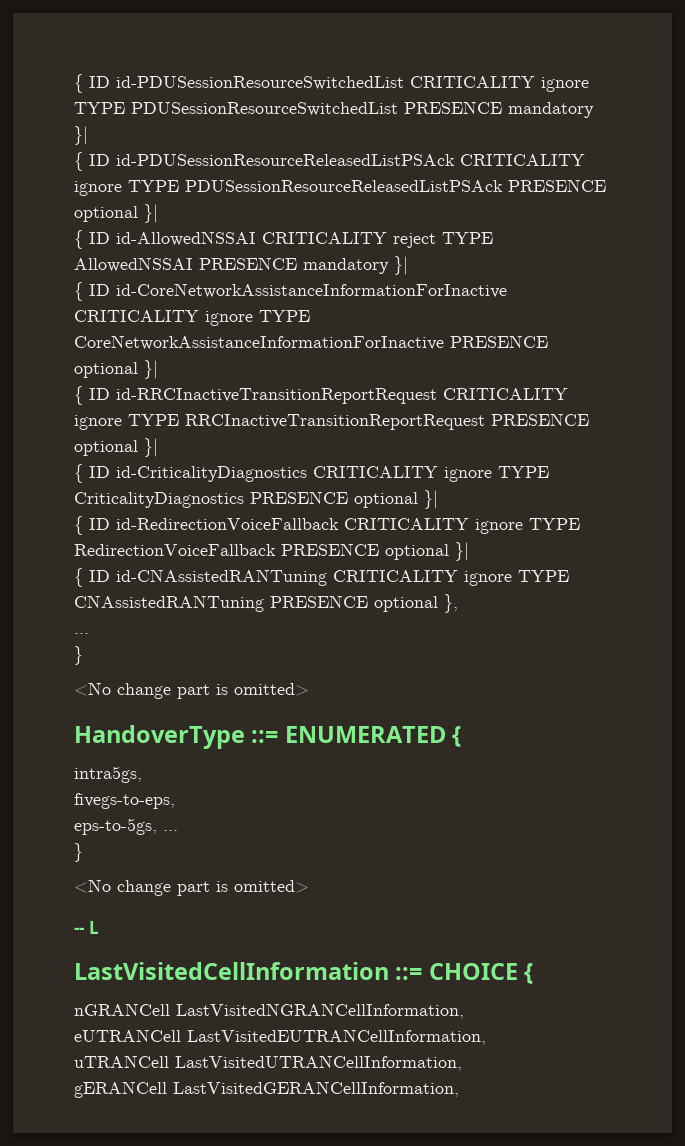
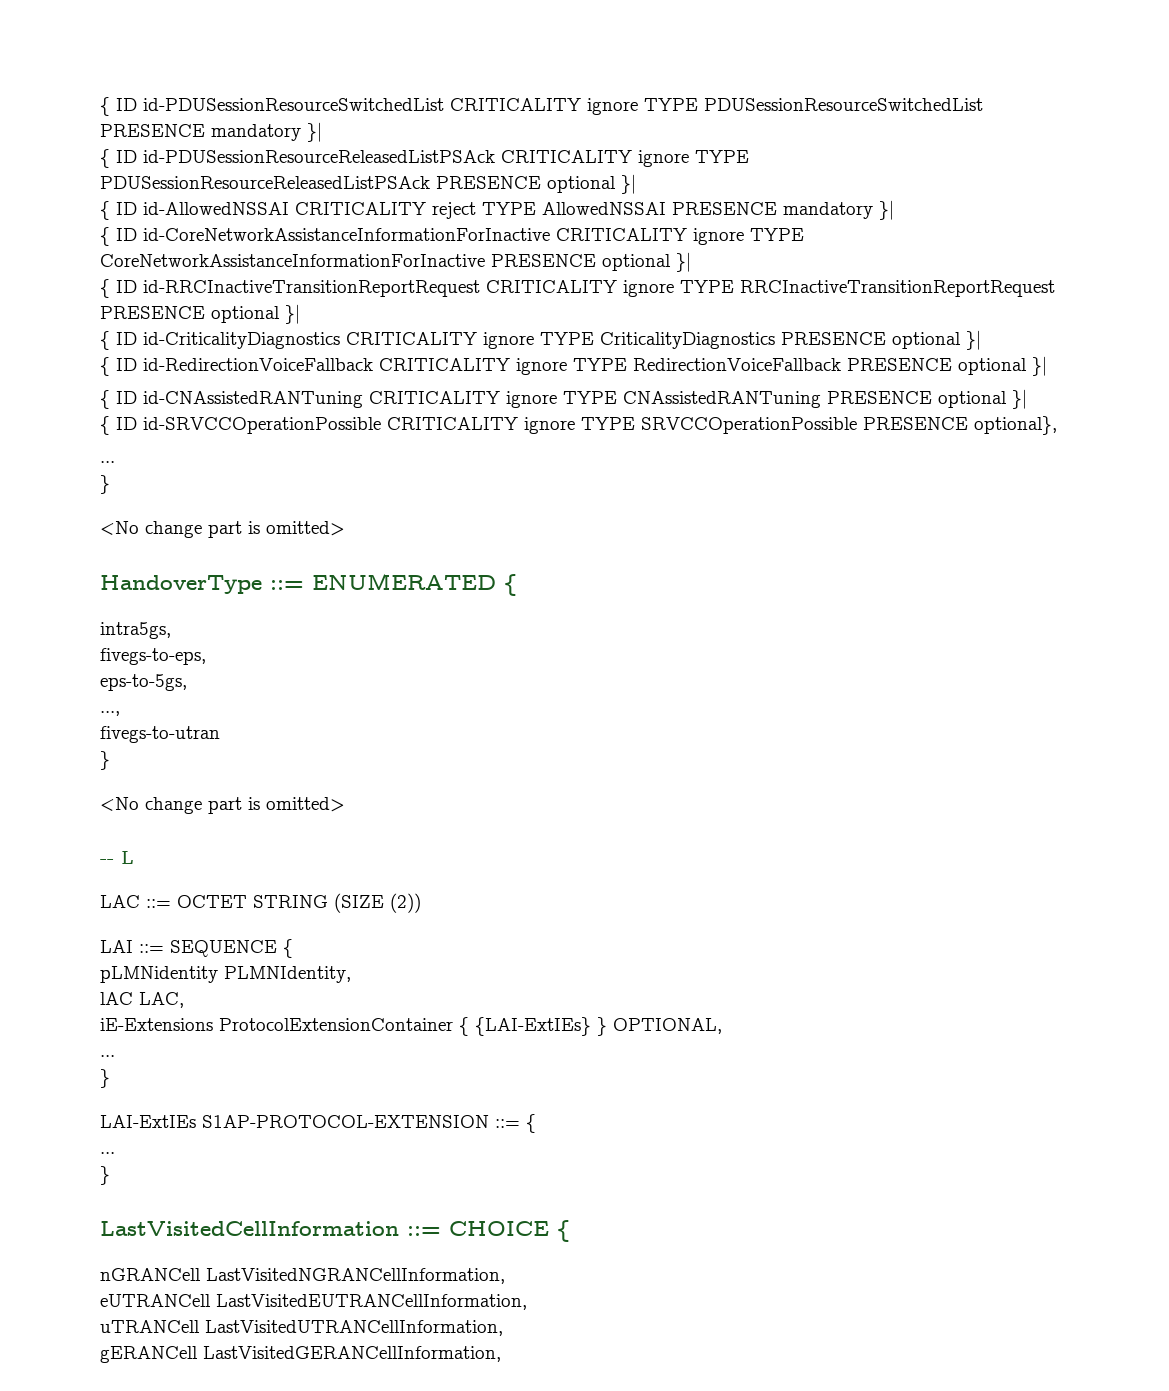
[444,594,458,613] }, -> [1012,389,1027,409] [100,416,1057,435] }| // { ID id-SRVCCOperationPossible CRITICALITY ignore TYPE SRVCCOperationPossible PRESENCE optional},
[163,830,178,831] ... -> [100,711,120,716] [100,726,220,743] // ..., // fivegs-to-utran
(99, 927) none -> [100,893,421,913] [100,939,293,958] [100,966,351,983] [100,992,184,1008] [100,1017,722,1036] [100,1055,115,1057] [100,1069,110,1088] [100,1114,536,1133] [100,1152,115,1154] [100,1166,110,1185] // LAC ::= OCTET STRING (SIZE (2)) // LAI ::= SEQUENCE { // pLMNidentity PLMNIdentity, // lAC LAC, // iE-Extensions ProtocolExtensionContainer { {LAI-ExtIEs} } OPTIONAL, // ... // } // LAI-ExtIEs S1AP-PROTOCOL-EXTENSION ::= { // ... // }

